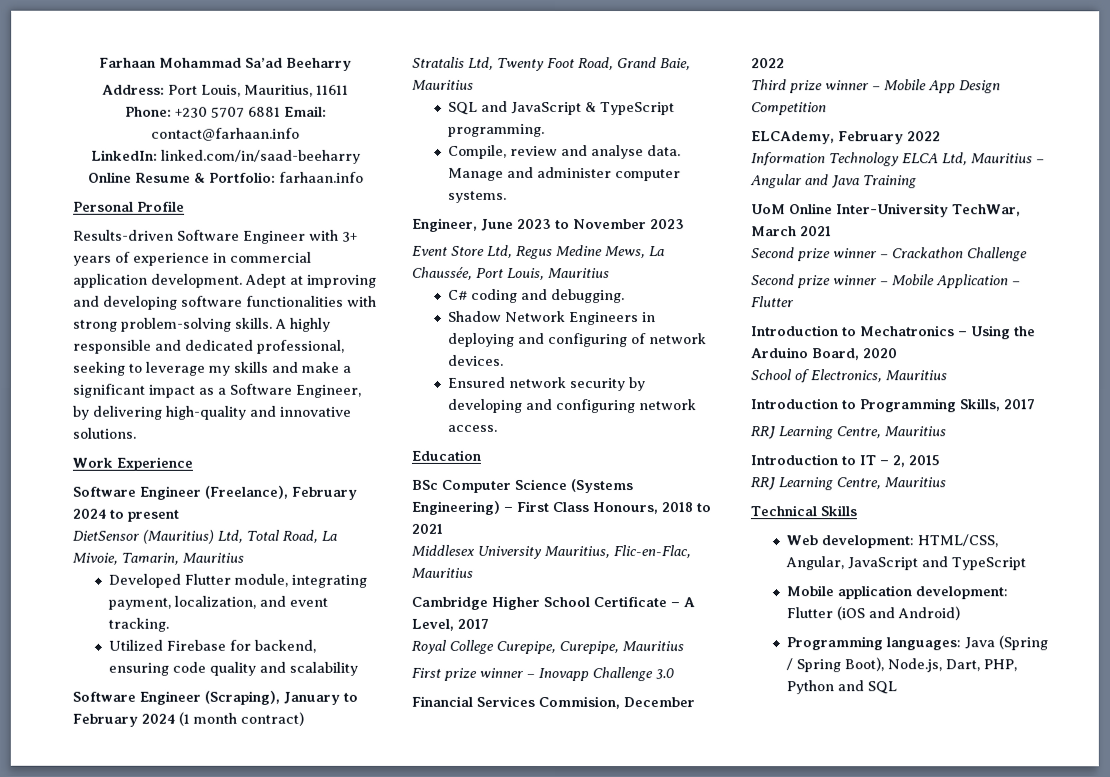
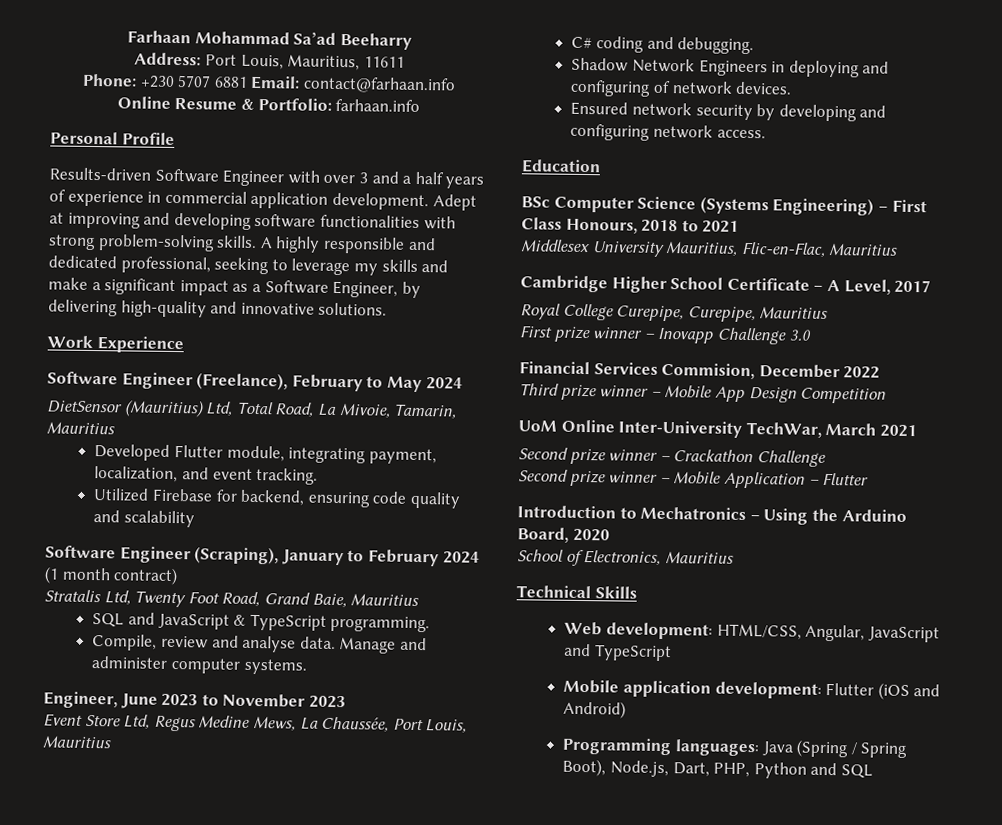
[90,149,361,164] LinkedIn: linked.com/in/saad-beeharry -> (456, 85) none
[342,231,358,242] 3+ -> [323,171,444,185] over 3 and a half
[72,508,179,522] 2024 to present -> [366,376,463,393] to May 2024
[751,131,941,145] [751,152,1045,167] [750,174,917,189] // ELCAdemy, February 2022 // Information Technology ELCA Ltd, Mauritius – Angular and Java Training -> (887, 395) none
[750,398,1035,413] [750,426,946,440] [750,454,940,468] [750,477,946,491] // Introduction to Programming Skills, 2017 // RRJ Learning Centre, Mauritius // Introduction to IT – 2, 2015 // RRJ Learning Centre, Mauritius -> (734, 557) none

